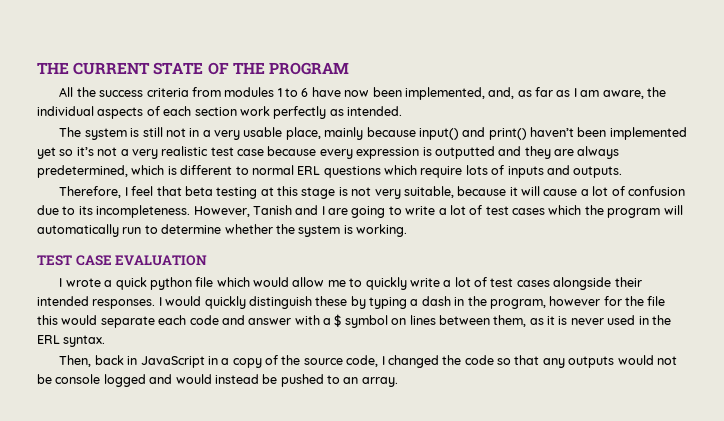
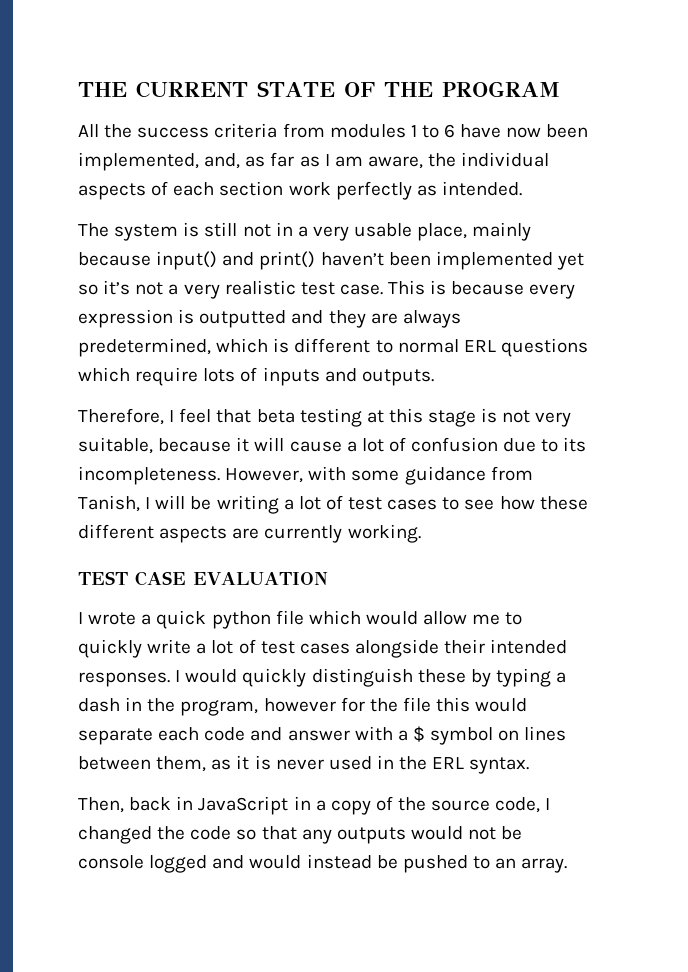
[237,149,264,156] case -> [339,280,447,295] case. This is
[252,205,683,218] [37,224,353,237] Tanish and I are going to write a lot of test cases which the program will automatically run to determine whether the system is -> [308,466,533,485] [78,495,588,514] [78,524,343,543] with some guidance from Tanish, I will be writing a lot of test cases to see how these different aspects are currently

